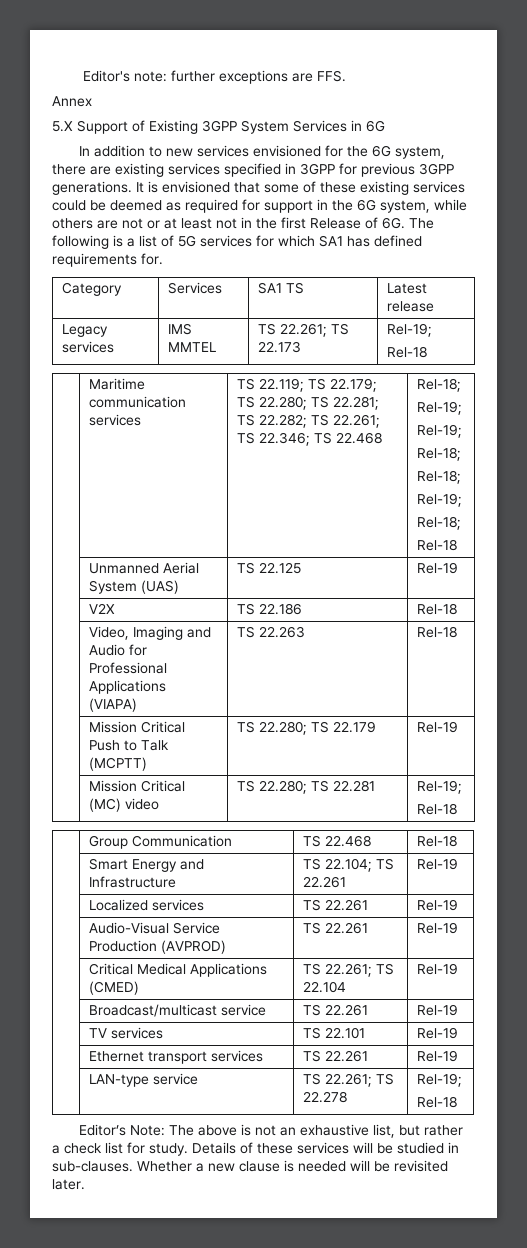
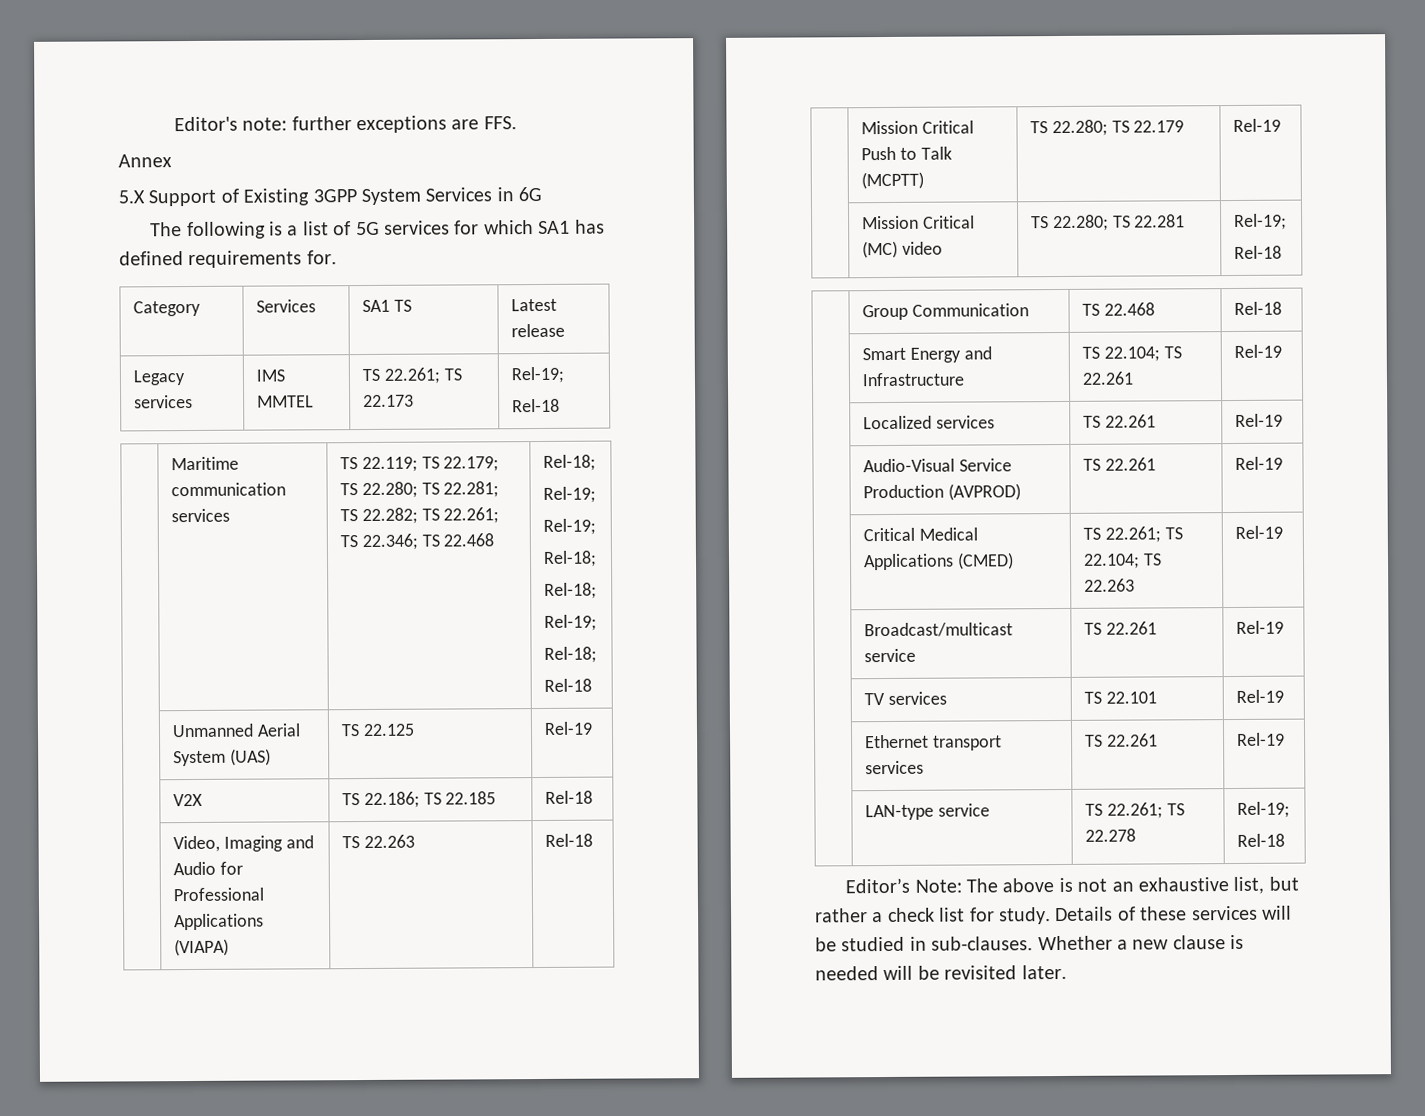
[79,145,446,159] [52,163,454,177] [52,181,465,195] [52,199,467,213] [52,217,405,229] In addition to new services envisioned for the 6G system, there are existing services specified in 3GPP for previous 3GPP generations. It is envisioned that some of these existing services could be deemed as required for support in the 6G system, while others are not or at least not in the first Release of 6G. -> (543, 194) none
[259,603,303,615] 22.186 -> [363,791,497,809] 22.186; TS 22.185
[303,981,347,993] 22.104 -> [1082,553,1162,569] [1083,578,1135,592] 22.104; TS 22.263

